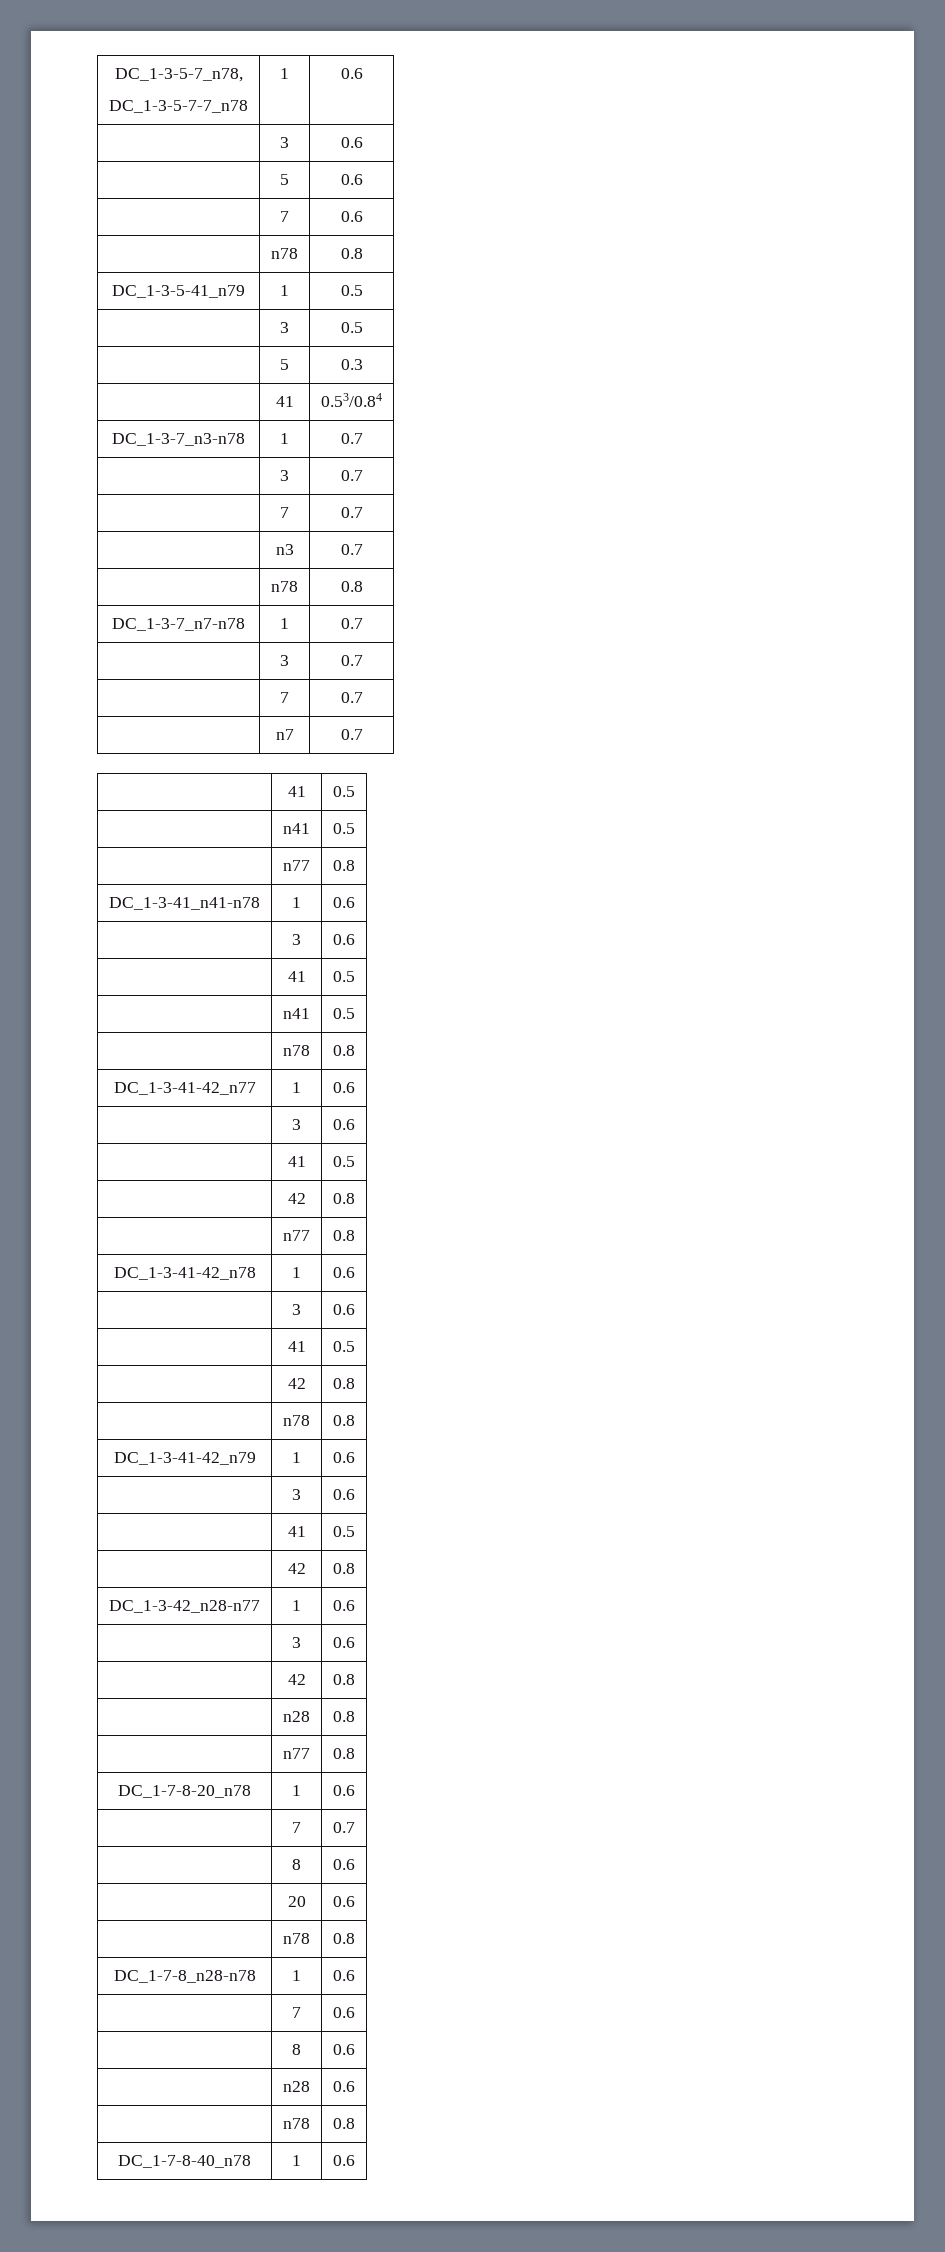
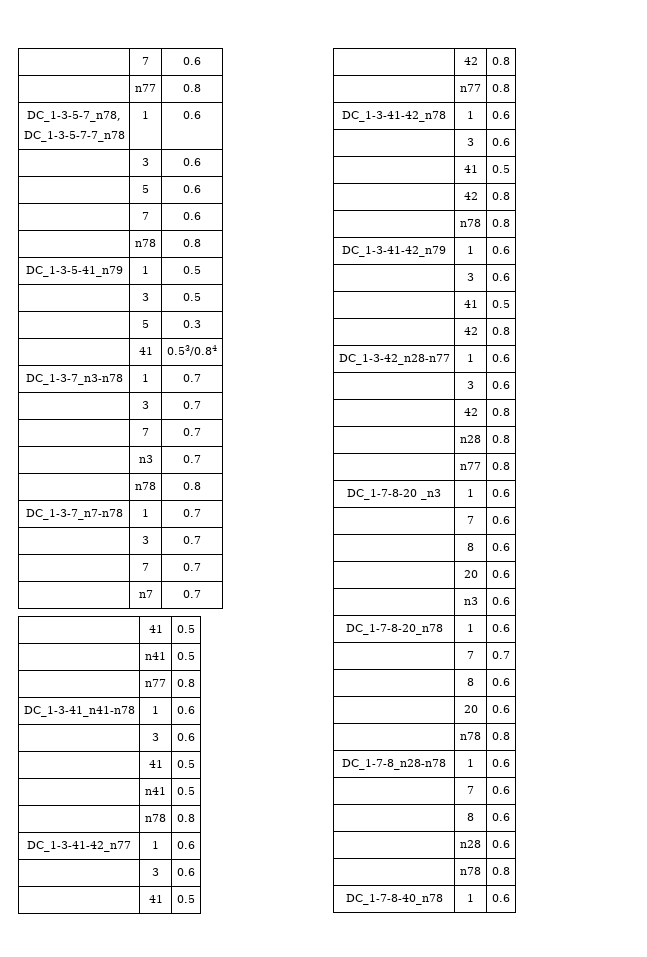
(114, 75) none -> [142,57,149,65] [183,57,201,65] [135,84,156,92] [183,84,201,92] | 7 | 0.6 // | n77 | 0.8 //
(355, 1753) none -> [347,489,441,500] [467,489,474,497] [492,489,510,497] [467,516,474,524] [492,516,510,524] [467,543,474,551] [492,543,510,551] [463,570,478,578] [492,570,510,578] [463,597,478,605] [492,597,510,605] // DC_1-7-8-20 _n3 | 1 | 0.6 // | 7 | 0.6 // | 8 | 0.6 // | 20 | 0.6 // | n3 | 0.6

